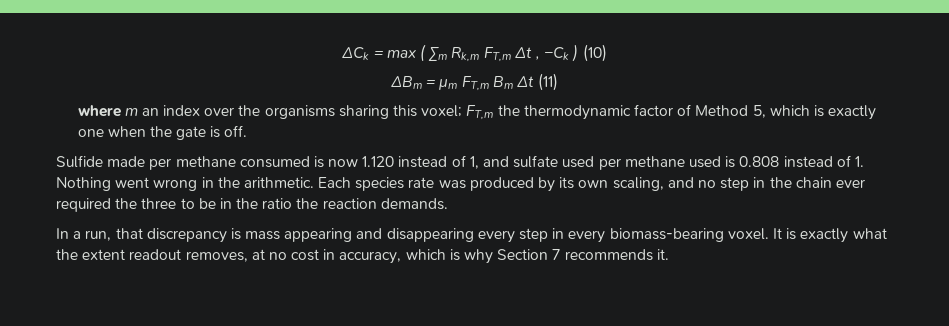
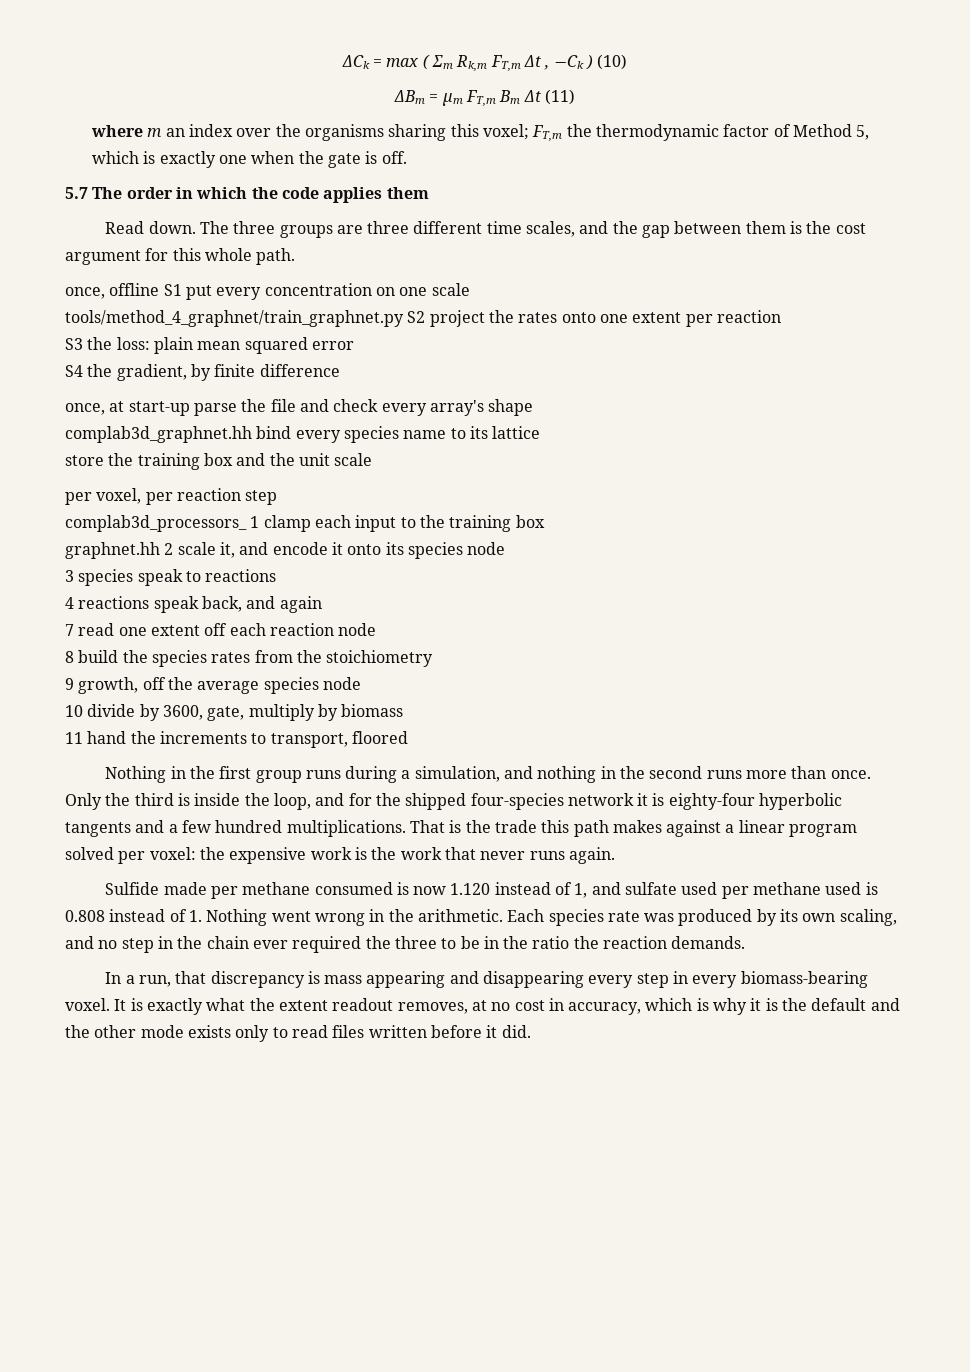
(248, 131) none -> [65,187,429,203] [105,221,866,238] [65,248,296,265] [65,283,470,300] [65,310,781,327] [65,337,354,354] [65,364,340,381] [65,399,534,416] [65,426,541,443] [65,453,373,470] [65,488,278,505] [65,515,545,532] [65,542,506,559] [65,569,277,586] [65,596,322,613] [65,623,377,636] [65,650,434,667] [65,677,361,694] [65,704,404,721] [65,731,408,748] [105,766,871,783] [65,793,843,810] [65,820,858,837] [65,847,615,864] // 5.7 The order in which the code applies them // Read down. The three groups are three different time scales, and the gap between them is the cost argument for this whole path. // once, offline S1 put every concentration on one scale // tools/method_4_graphnet/train_graphnet.py S2 project the rates onto one extent per reaction // S3 the loss: plain mean squared error // S4 the gradient, by finite difference // once, at start-up parse the file and check every array's shape // complab3d_graphnet.hh bind every species name to its lattice // store the training box and the unit scale // per voxel, per reaction step // complab3d_processors_ 1 clamp each input to the training box // graphnet.hh 2 scale it, and encode it onto its species node // 3 species speak to reactions // 4 reactions speak back, and again // 7 read one extent off each reaction node // 8 build the species rates from the stoichiometry // 9 growth, off the average species node // 10 divide by 3600, gate, multiply by biomass // 11 hand the increments to transport, floored // Nothing in the first group runs during a simulation, and nothing in the second runs more than once. Only the third is inside the loop, and for the shipped four-species network it is eighty-four hyperbolic tangents and a few hundred multiplications. That is the trade this path makes against a linear program solved per voxel: the expensive work is the work that never runs again.
[497,249,669,261] Section 7 recommends it. -> [750,998,900,1011] [65,1025,531,1042] it is the default and the other mode exists only to read files written before it did.

